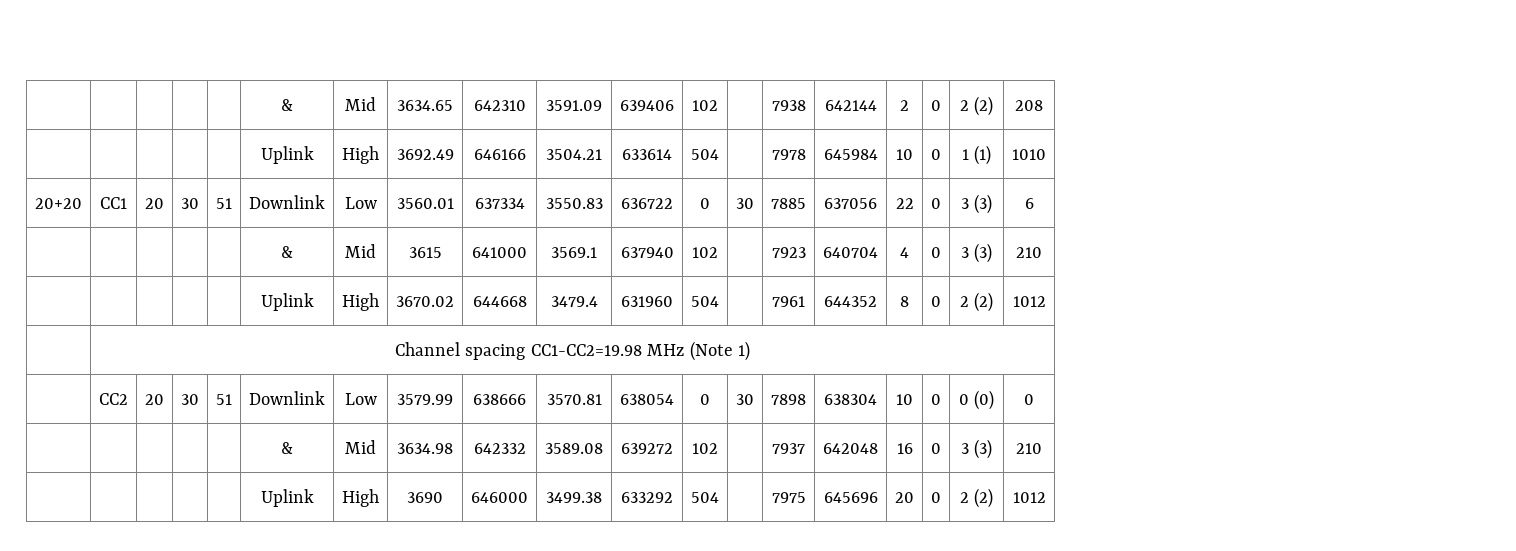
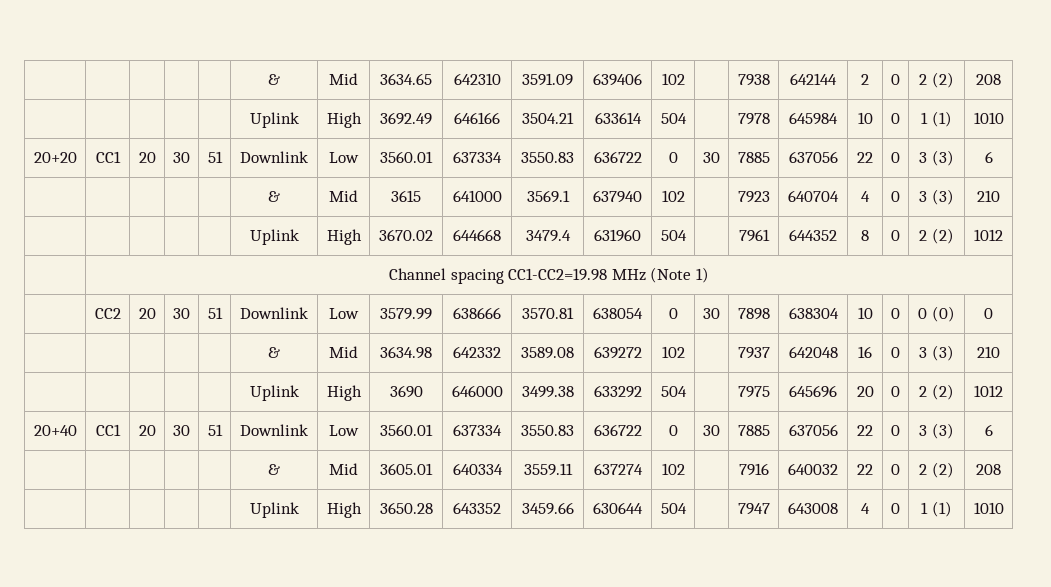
(1046, 497) none -> [33,425,77,436] [95,424,121,436] [138,425,156,436] [173,425,190,436] [207,424,223,436] [240,424,308,436] [329,425,359,436] [380,424,433,436] [453,424,502,436] [521,425,574,436] [593,424,642,436] [668,425,678,436] [703,425,720,436] [737,425,770,436] [788,424,838,436] [857,425,873,436] [891,425,900,436] [919,423,954,439] [984,424,993,436] [268,464,280,475] [329,463,358,475] [380,463,433,475] [452,463,503,475] [523,463,573,476] [593,463,643,475] [661,463,685,475] [738,463,769,476] [788,463,838,475] [857,464,873,475] [891,464,900,475] [919,462,954,478] [976,464,1001,475] [249,502,299,518] [326,502,362,518] [379,502,433,514] [453,502,501,514] [521,502,574,515] [593,502,643,514] [660,503,687,514] [737,503,770,515] [788,502,838,514] [861,503,870,514] [891,503,900,514] [921,501,952,517] [973,502,1004,514] // 20+40 | CC1 | 20 | 30 | 51 | Downlink | Low | 3560.01 | 637334 | 3550.83 | 636722 | 0 | 30 | 7885 | 637056 | 22 | 0 | 3 (3) | 6 // | | | | | & | Mid | 3605.01 | 640334 | 3559.11 | 637274 | 102 | | 7916 | 640032 | 22 | 0 | 2 (2) | 208 // | | | | | Uplink | High | 3650.28 | 643352 | 3459.66 | 630644 | 504 | | 7947 | 643008 | 4 | 0 | 1 (1) | 1010

